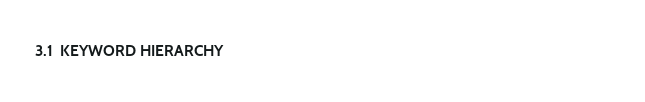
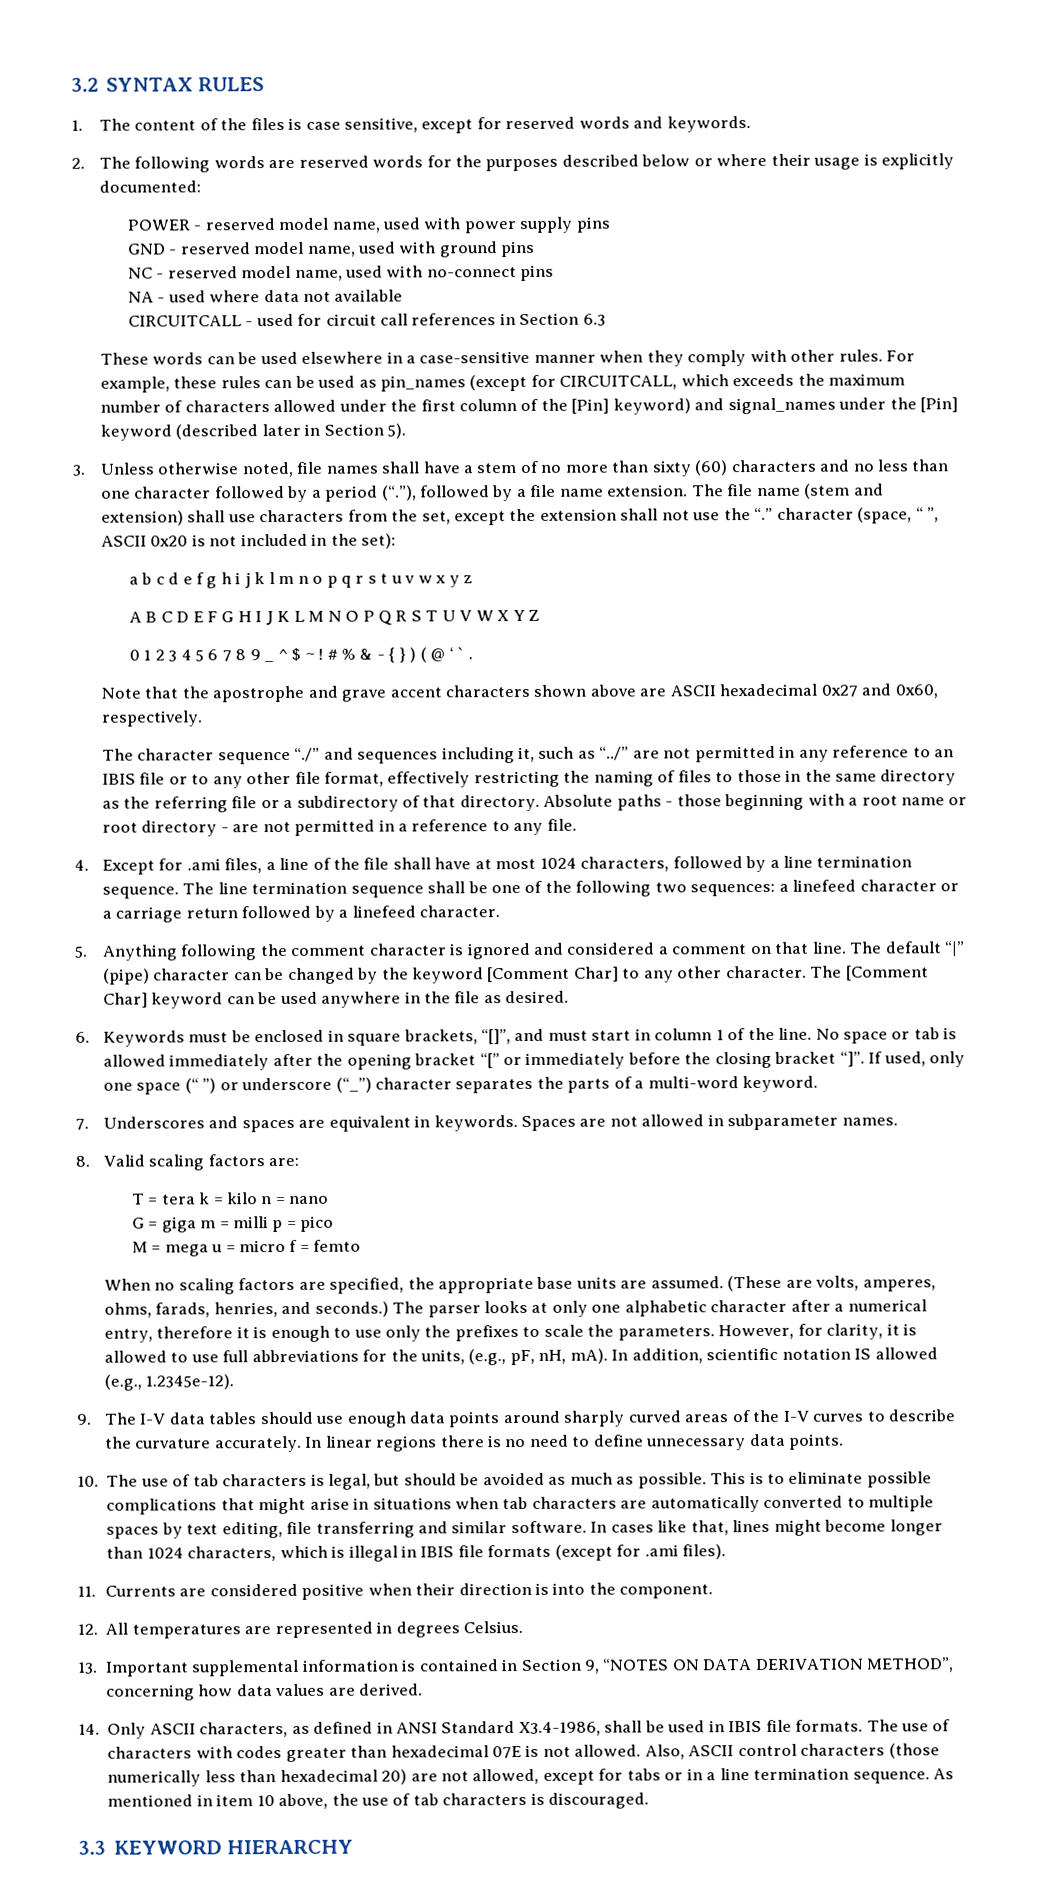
[35,45,53,56] 3.1 -> [71,77,264,92] [71,116,751,134] [71,153,955,173] [98,180,201,193] [126,216,611,234] [127,240,536,258] [127,264,555,282] [127,289,404,303] [127,312,606,327] [99,349,916,367] [99,373,906,393] [99,397,959,415] [99,423,407,441] [72,459,950,478] [100,483,884,502] [100,507,940,526] [100,533,397,549] [128,572,474,589] [128,609,541,626] [128,647,473,663] [100,683,938,703] [101,710,203,727] [101,745,955,765] [101,769,957,789] [101,793,968,813] [101,818,577,837] [74,855,913,875] [101,879,960,899] [101,905,501,923] [74,941,966,961] [102,965,929,985] [102,990,570,1009] [75,1027,958,1047] [102,1051,966,1071] [102,1075,819,1095] [75,1113,898,1133] [75,1154,300,1171] [131,1192,330,1205] [131,1215,335,1233] [131,1239,362,1257] [103,1275,936,1295] [103,1299,927,1318] [103,1323,918,1343] [103,1347,938,1366] [103,1374,235,1391] [76,1409,956,1428] [104,1433,845,1453] [77,1471,932,1490] [106,1495,935,1515] [106,1519,943,1539] [106,1544,727,1562] [77,1582,714,1600] [77,1621,523,1639] [77,1657,955,1677] [105,1683,424,1701] [78,1719,951,1739] [107,1743,940,1763] [107,1767,954,1787] [107,1792,650,1810] [78,1840,106,1855] 3.2 SYNTAX RULES // 1. The content of the files is case sensitive, except for reserved words and keywords. // 2. The following words are reserved words for the purposes described below or where their usage is explicitly documented: // POWER - reserved model name, used with power supply pins // GND - reserved model name, used with ground pins // NC - reserved model name, used with no-connect pins // NA - used where data not available // CIRCUITCALL - used for circuit call references in Section 6.3 // These words can be used elsewhere in a case-sensitive manner when they comply with other rules. For example, these rules can be used as pin_names (except for CIRCUITCALL, which exceeds the maximum number of characters allowed under the first column of the [Pin] keyword) and signal_names under the [Pin] keyword (described later in Section 5). // 3. Unless otherwise noted, file names shall have a stem of no more than sixty (60) characters and no less than one character followed by a period (“.”), followed by a file name extension. The file name (stem and extension) shall use characters from the set, except the extension shall not use the “.” character (space, “ ”, ASCII 0x20 is not included in the set): // a b c d e f g h i j k l m n o p q r s t u v w x y z // A B C D E F G H I J K L M N O P Q R S T U V W X Y Z // 0 1 2 3 4 5 6 7 8 9 _ ^ $ ~ ! # % & - { } ) ( @ ‘ ` . // Note that the apostrophe and grave accent characters shown above are ASCII hexadecimal 0x27 and 0x60, respectively. // The character sequence “./” and sequences including it, such as “../” are not permitted in any reference to an IBIS file or to any other file format, effectively restricting the naming of files to those in the same directory as the referring file or a subdirectory of that directory. Absolute paths - those beginning with a root name or root directory - are not permitted in a reference to any file. // 4. Except for .ami files, a line of the file shall have at most 1024 characters, followed by a line termination sequence. The line termination sequence shall be one of the following two sequences: a linefeed character or a carriage return followed by a linefeed character. // 5. Anything following the comment character is ignored and considered a comment on that line. The default “|” (pipe) character can be changed by the keyword [Comment Char] to any other character. The [Comment Char] keyword can be used anywhere in the file as desired. // 6. Keywords must be enclosed in square brackets, “[]”, and must start in column 1 of the line. No space or tab is allowed immediately after the opening bracket “[” or immediately before the closing bracket “]”. If used, only one space (“ ”) or underscore (“_”) character separates the parts of a multi-word keyword. // 7. Underscores and spaces are equivalent in keywords. Spaces are not allowed in subparameter names. // 8. Valid scaling factors are: // T = tera k = kilo n = nano // G = giga m = milli p = pico // M = mega u = micro f = femto // When no scaling factors are specified, the appropriate base units are assumed. (These are volts, amperes, ohms, farads, henries, and seconds.) The parser looks at only one alphabetic character after a numerical entry, therefore it is enough to use only the prefixes to scale the parameters. However, for clarity, it is allowed to use full abbreviations for the units, (e.g., pF, nH, mA). In addition, scientific notation IS allowed (e.g., 1.2345e-12). // 9. The I-V data tables should use enough data points around sharply curved areas of the I-V curves to describe the curvature accurately. In linear regions there is no need to define unnecessary data points. // 10. The use of tab characters is legal, but should be avoided as much as possible. This is to eliminate possible complications that might arise in situations when tab characters are automatically converted to multiple spaces by text editing, file transferring and similar software. In cases like that, lines might become longer than 1024 characters, which is illegal in IBIS file formats (except for .ami files). // 11. Currents are considered positive when their direction is into the component. // 12. All temperatures are represented in degrees Celsius. // 13. Important supplemental information is contained in Section 9, “NOTES ON DATA DERIVATION METHOD”, concerning how data values are derived. // 14. Only ASCII characters, as defined in ANSI Standard X3.4-1986, shall be used in IBIS file formats. The use of characters with codes greater than hexadecimal 07E is not allowed. Also, ASCII control characters (those numerically less than hexadecimal 20) are not allowed, except for tabs or in a line termination sequence. As mentioned in item 10 above, the use of tab characters is discouraged. // 3.3

